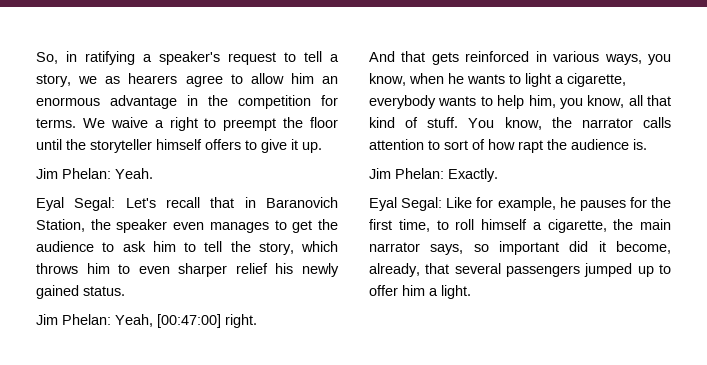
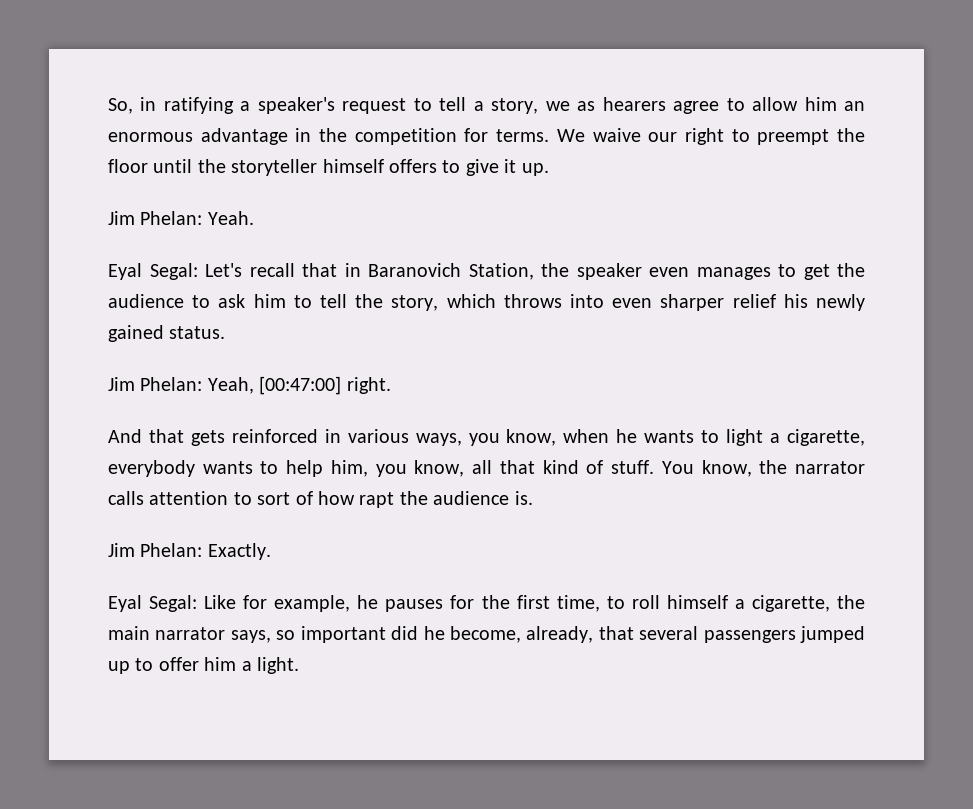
[154,120,164,128] a -> [648,132,678,142] our
[86,263,131,274] him to -> [569,294,604,308] into
[598,241,606,252] it -> [423,626,445,640] he

